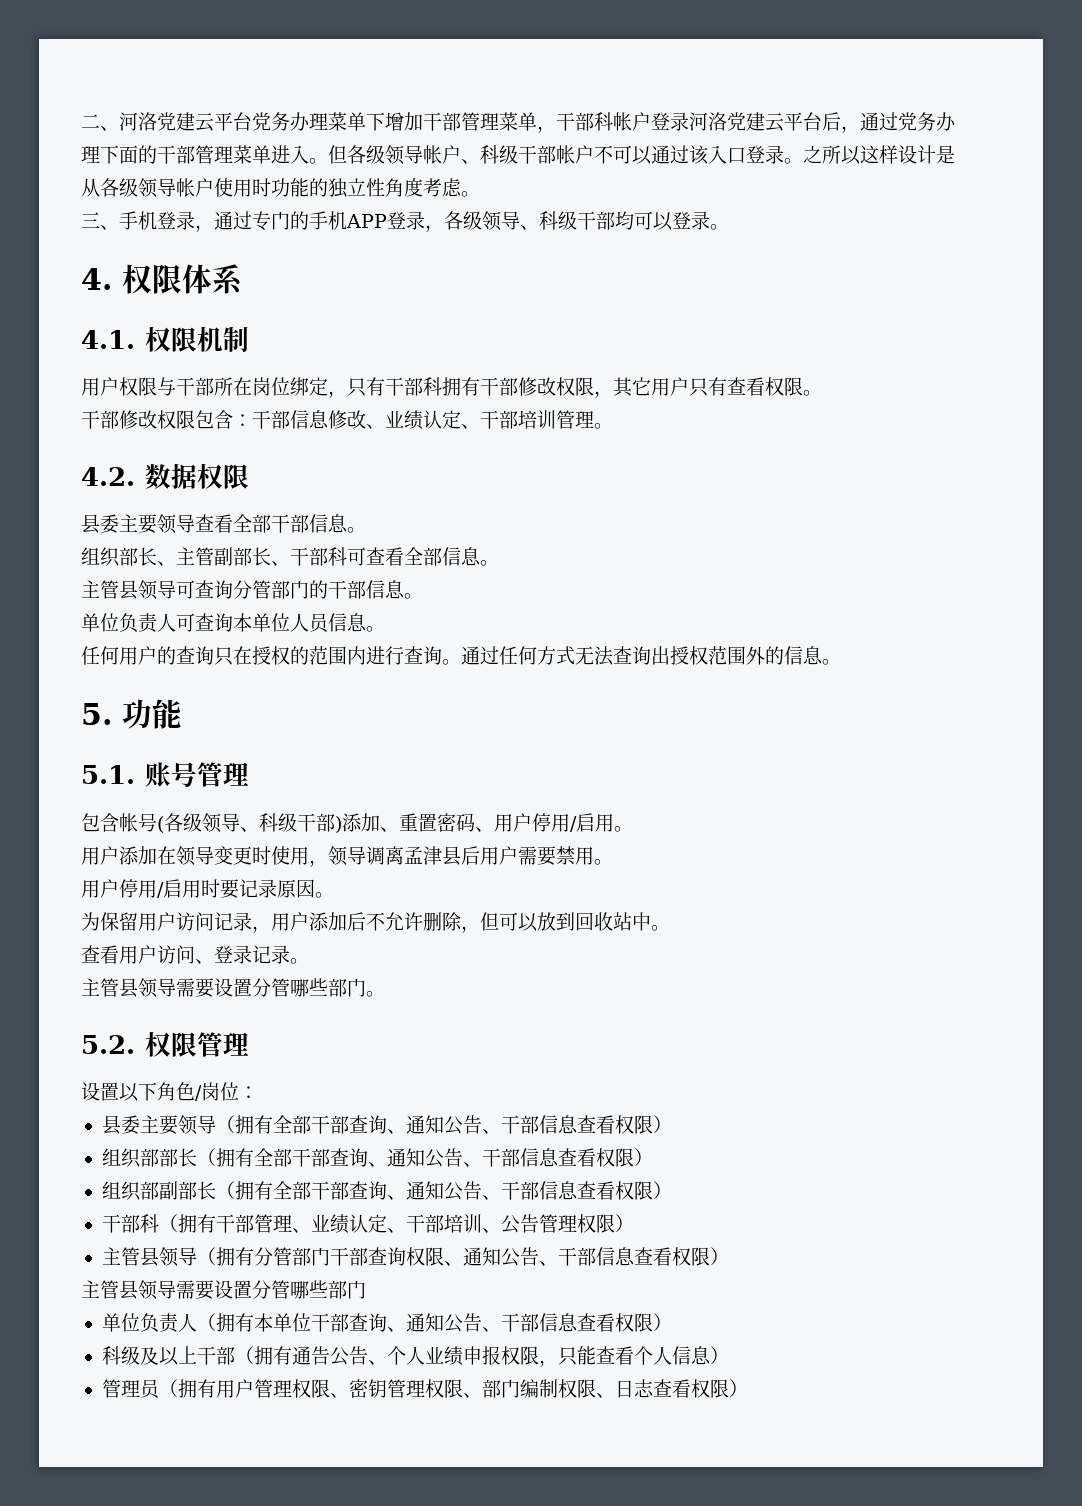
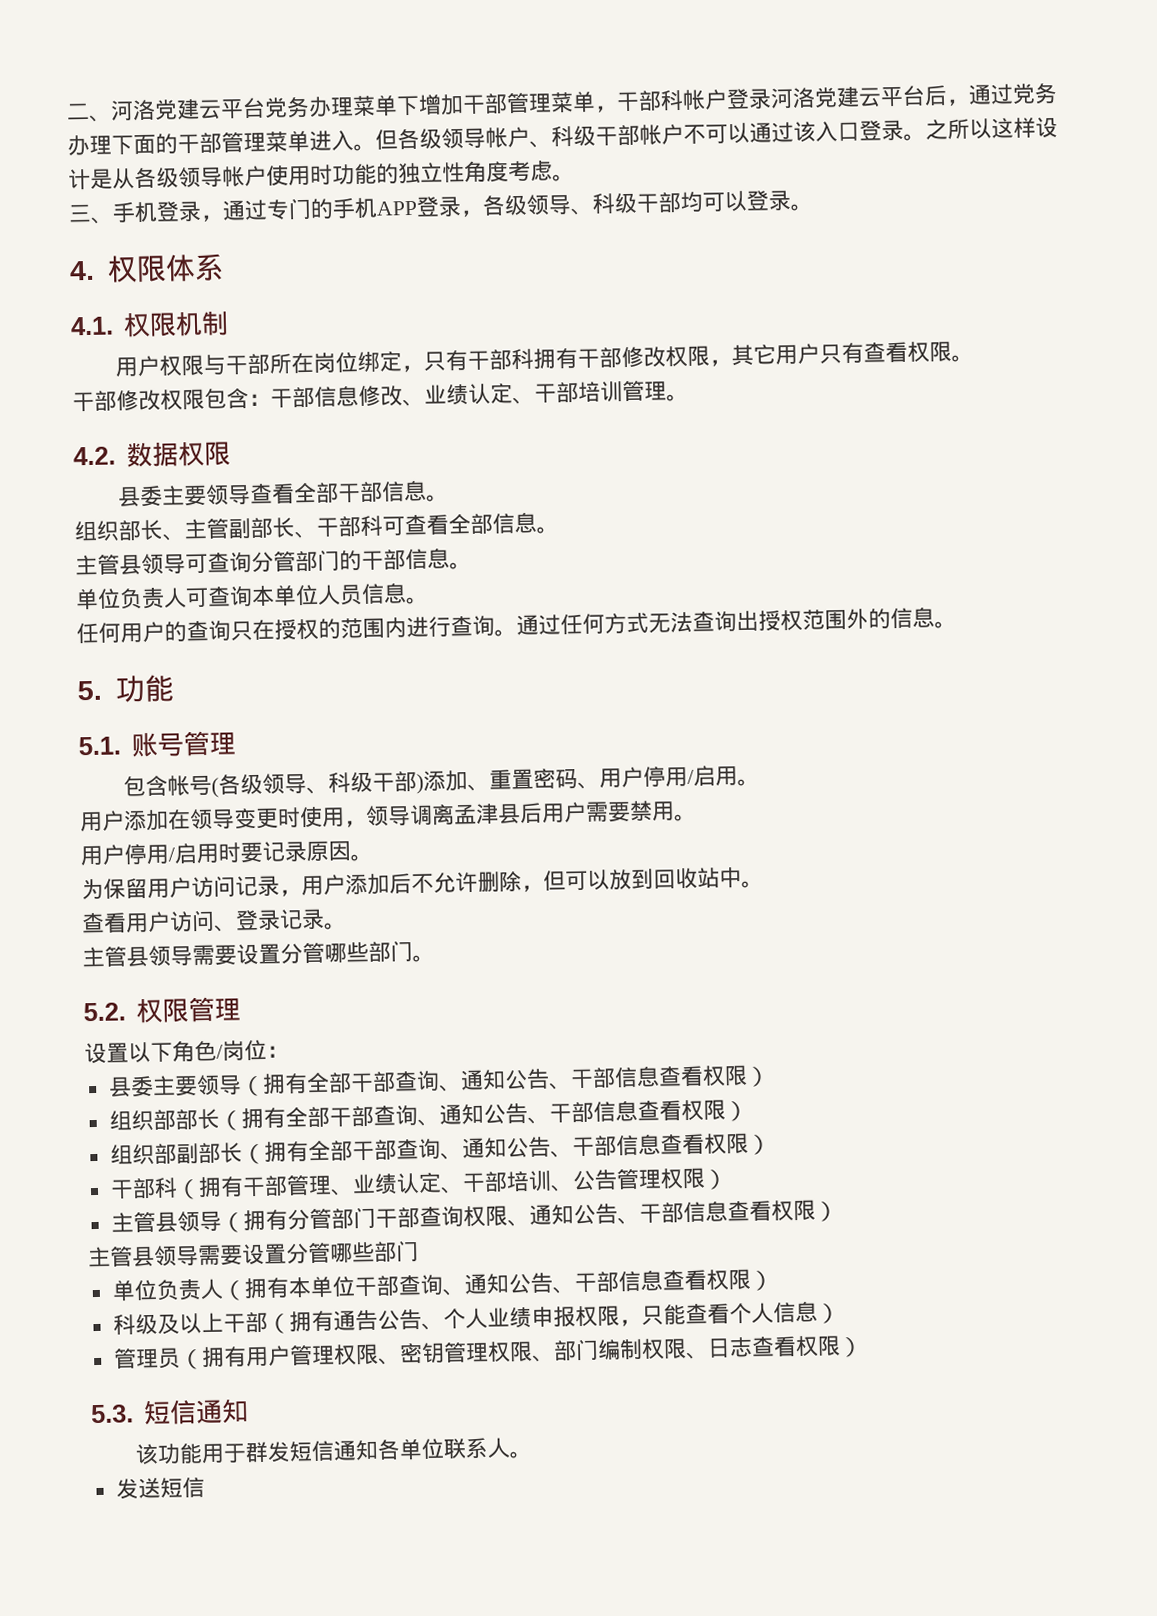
(748, 1388) none -> [90,1398,249,1426] [135,1437,534,1465] [115,1477,205,1499] // 5.3.短信通知 // 该功能用于群发短信通知各单位联系人。 // 发送短信

